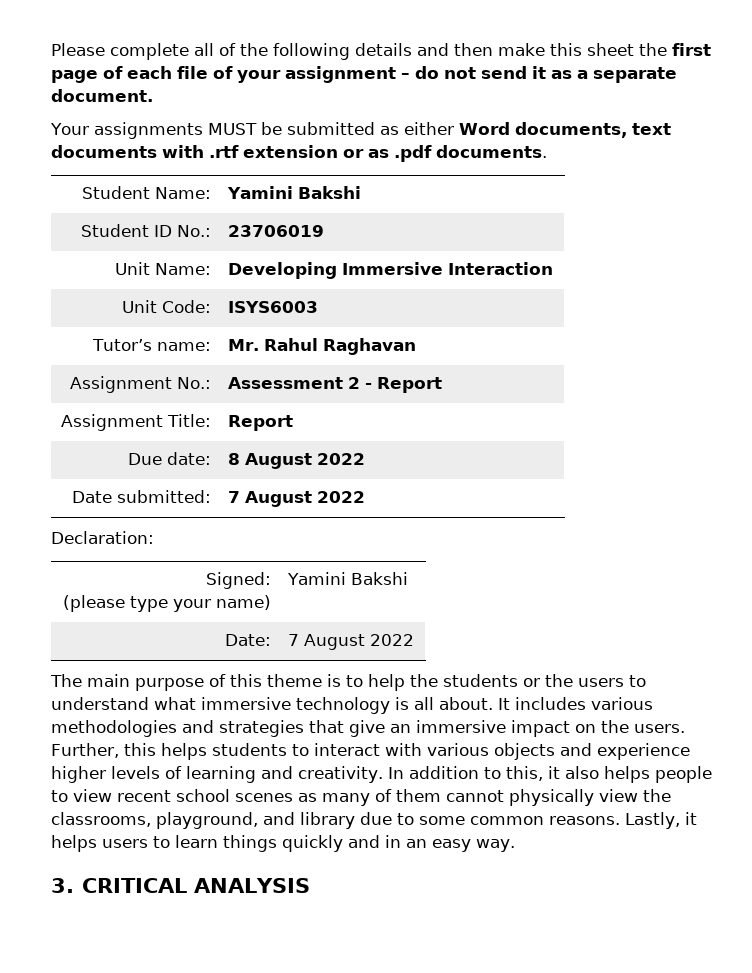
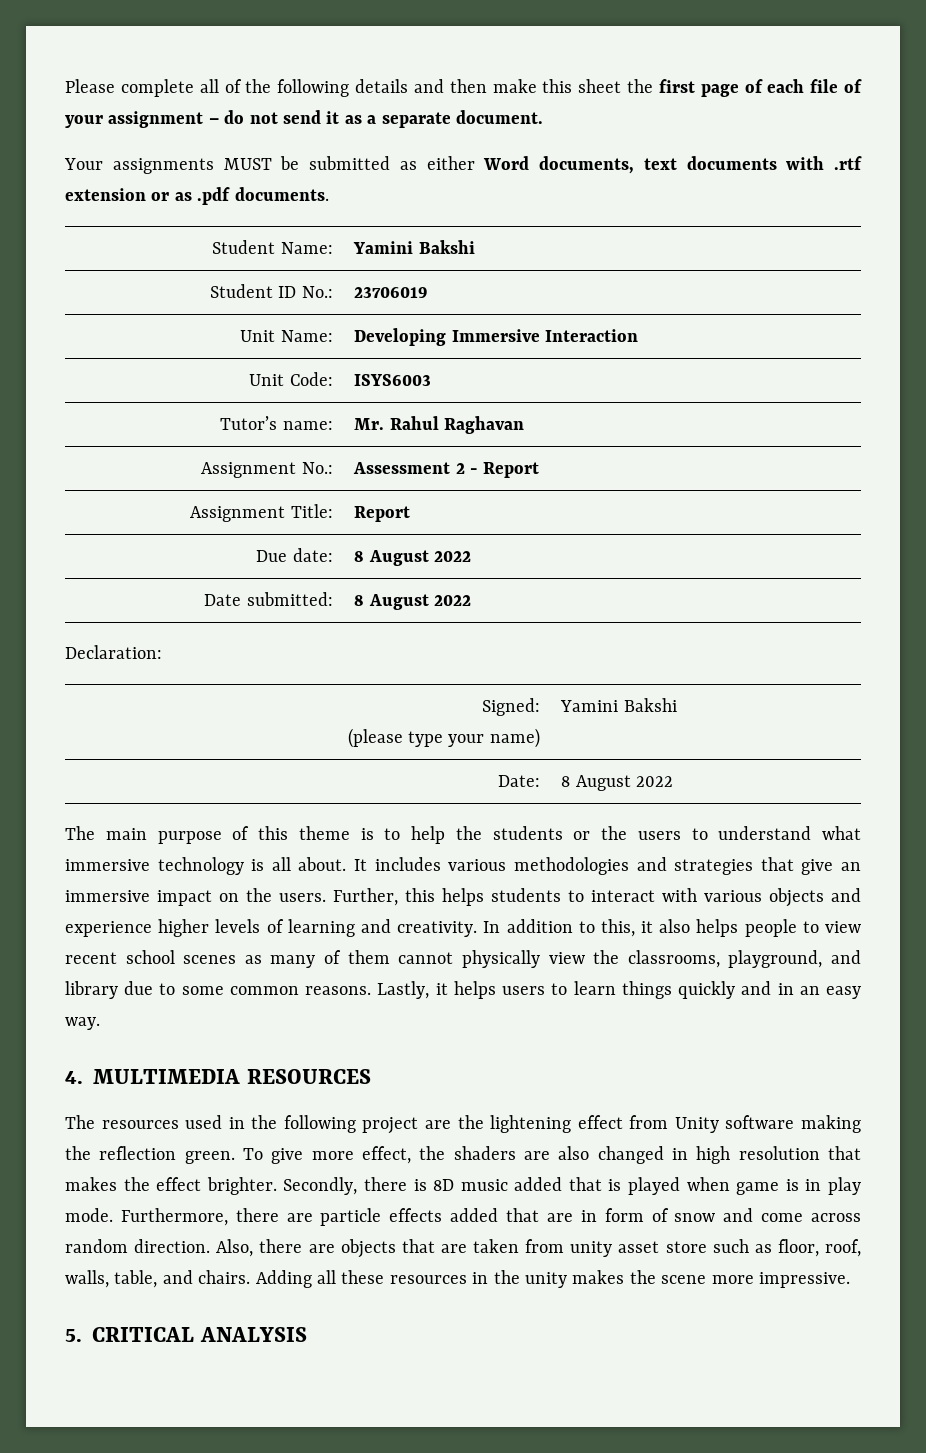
[227,491,240,503] 7 -> [354,595,365,606] 8
[287,634,299,646] 7 -> [561,776,571,787] 8
[51,878,74,893] 3. -> [65,1069,371,1084] [65,1115,861,1134] [65,1146,862,1164] [65,1177,862,1195] [65,1208,862,1226] [65,1239,861,1258] [65,1270,850,1288] [65,1329,82,1342] 4. MULTIMEDIA RESOURCES // The resources used in the following project are the lightening effect from Unity software making the reflection green. To give more effect, the shaders are also changed in high resolution that makes the effect brighter. Secondly, there is 8D music added that is played when game is in play mode. Furthermore, there are particle effects added that are in form of snow and come across random direction. Also, there are objects that are taken from unity asset store such as floor, roof, walls, table, and chairs. Adding all these resources in the unity makes the scene more impressive. // 5.

